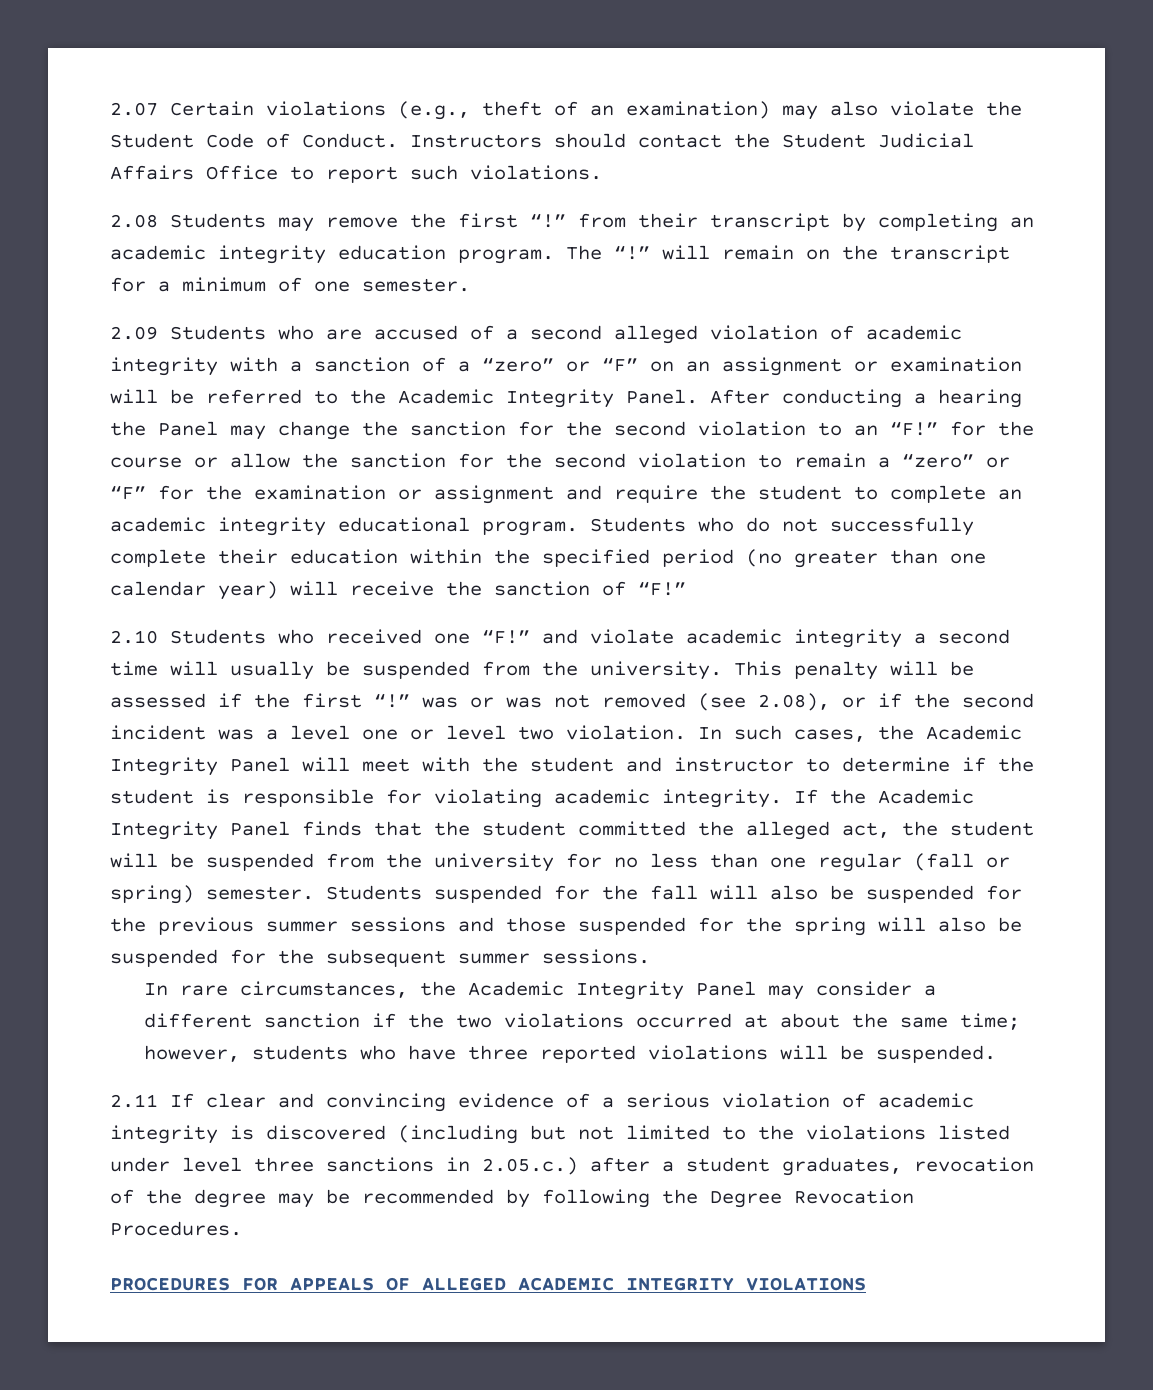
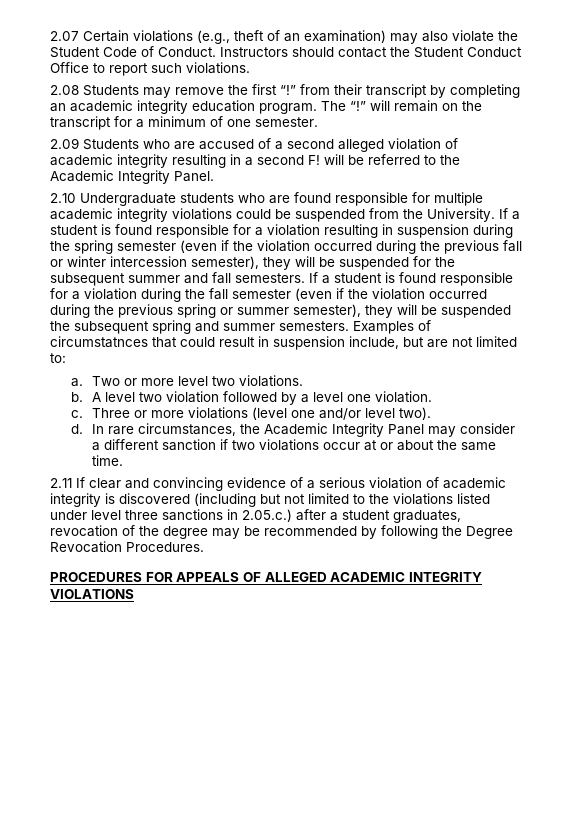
[878,133,974,148] [110,165,194,180] Judicial Affairs -> [467,47,522,57] Conduct
[230,357,1022,376] with a sanction of a “zero” or “F” on an assignment or examination -> [172,154,320,168] resulting in a second F!
[710,389,1022,408] [110,421,1034,440] [110,453,1010,468] [110,485,1022,504] [110,517,974,536] [110,549,986,568] [110,581,686,600] [110,629,1010,648] [110,661,974,680] [110,693,1034,711] [110,725,1022,742] [110,757,1034,776] [110,789,974,808] [110,821,1034,840] [110,853,1010,872] [110,885,1022,904] [110,917,986,936] After conducting a hearing the Panel may change the sanction for the second violation to an “F!” for the course or allow the sanction for the second violation to remain a “zero” or “F” for the examination or assignment and require the student to complete an academic integrity educational program. Students who do not successfully complete their education within the specified period (no greater than one calendar year) will receive the sanction of “F!” // 2.10 Students who received one “F!” and violate academic integrity a second time will usually be suspended from the university. This penalty will be assessed if the first “!” was or was not removed (see 2.08), or if the second incident was a level one or level two violation. In such cases, the Academic Integrity Panel will meet with the student and instructor to determine if the student is responsible for violating academic integrity. If the Academic Integrity Panel finds that the student committed the alleged act, the student will be suspended from the university for no less than one regular (fall or spring) semester. Students suspended for the fall will also be suspended for the previous summer sessions and those suspended for the spring will also -> [50,192,483,206] [50,208,520,222] [50,224,513,238] [50,240,522,254] [50,256,315,270] // 2.10 Undergraduate students who are found responsible for multiple academic integrity violations could be suspended from the University. If a student is found responsible for a violation resulting in suspension during the spring semester (even if the violation occurred during the previous fall or winter intercession semester), they will
[542,949,650,964] sessions. // -> [184,272,513,286] [50,288,487,302] [50,304,511,318] [50,320,431,334] [50,336,517,350] [50,353,66,363] [70,375,303,387] [70,391,432,405] [70,407,431,420] [70,424,83,434] and fall semesters. If a student is found responsible for a violation during the fall semester (even if the violation occurred during the previous spring or summer semester), they will be suspended the subsequent spring and summer semesters. Examples of circumstatnces that could result in suspension include, but are not limited to: // a. Two or more level two violations. // b. A level two violation followed by a level one violation. // c. Three or more violations (level one and/or level two). // d.
[408,1013,445,1028] the -> (228, 444) none
[636,1013,1021,1030] [144,1045,997,1063] occurred at about the same time; however, students who have three reported violations will be suspended. -> [322,440,496,451] [91,455,123,466] occur at or about the same time.

